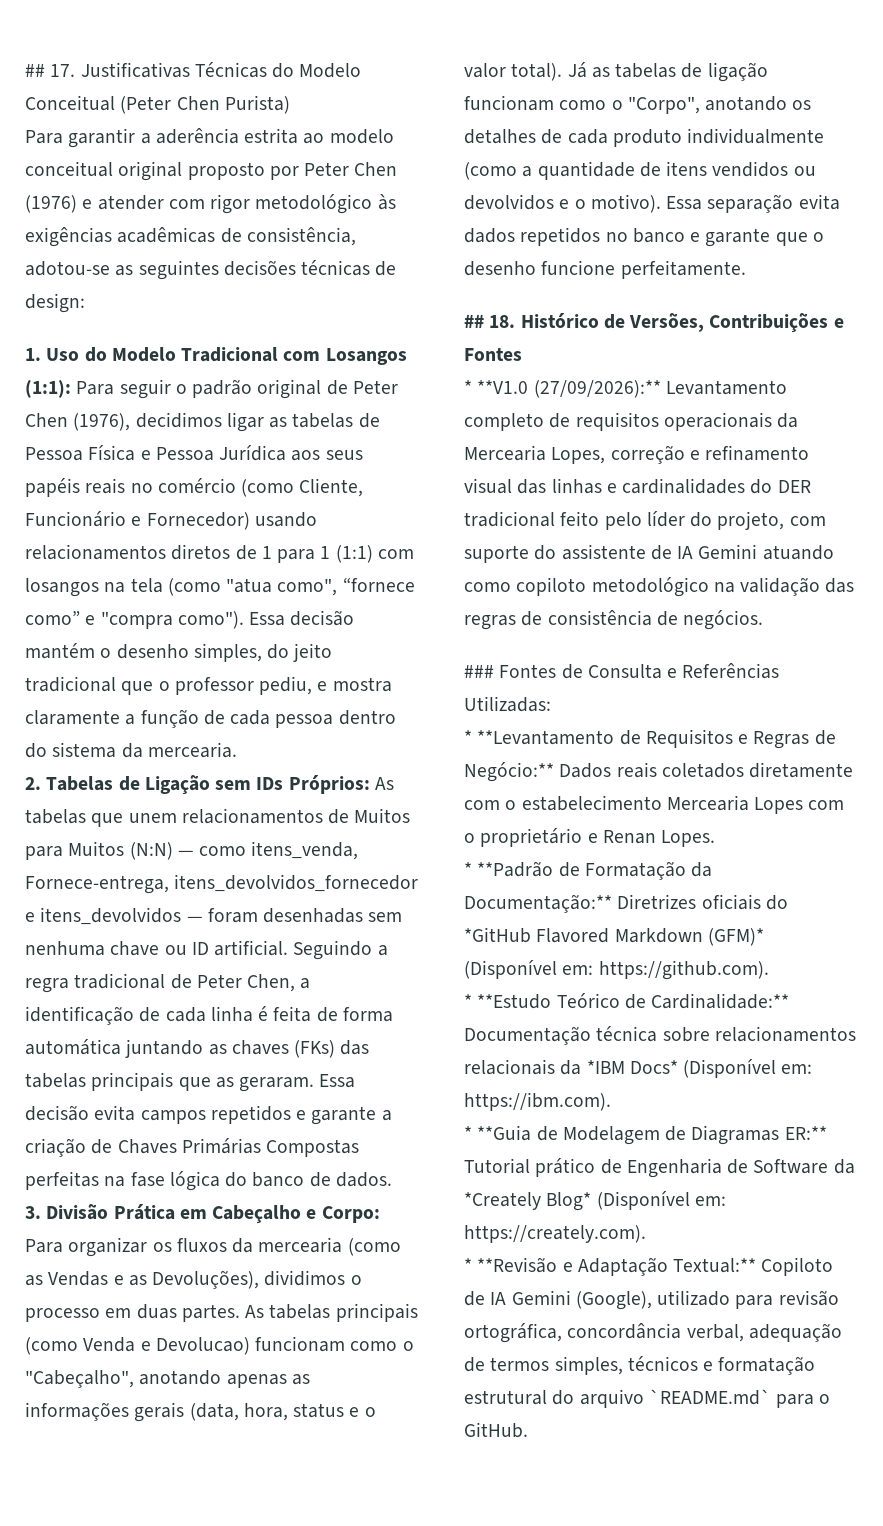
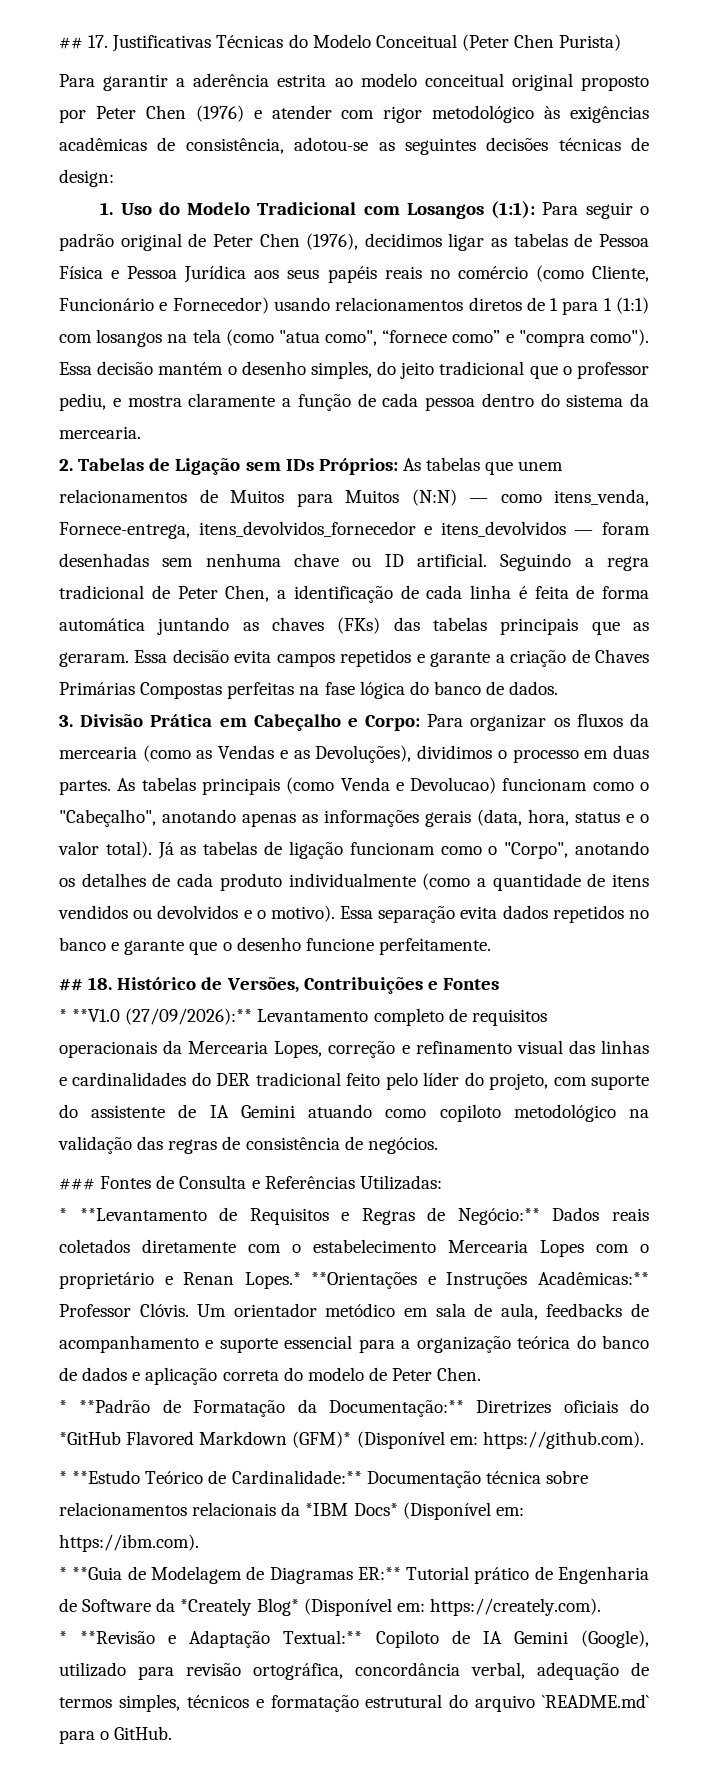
[661,830,716,847] Lopes. -> [244,1271,649,1289] [59,1303,650,1320] [59,1335,650,1353] [59,1367,482,1385] Lopes.* **Orientações e Instruções Acadêmicas:** Professor Clóvis. Um orientador metódico em sala de aula, feedbacks de acompanhamento e suporte essencial para a organização teórica do banco de dados e aplicação correta do modelo de Peter Chen.

